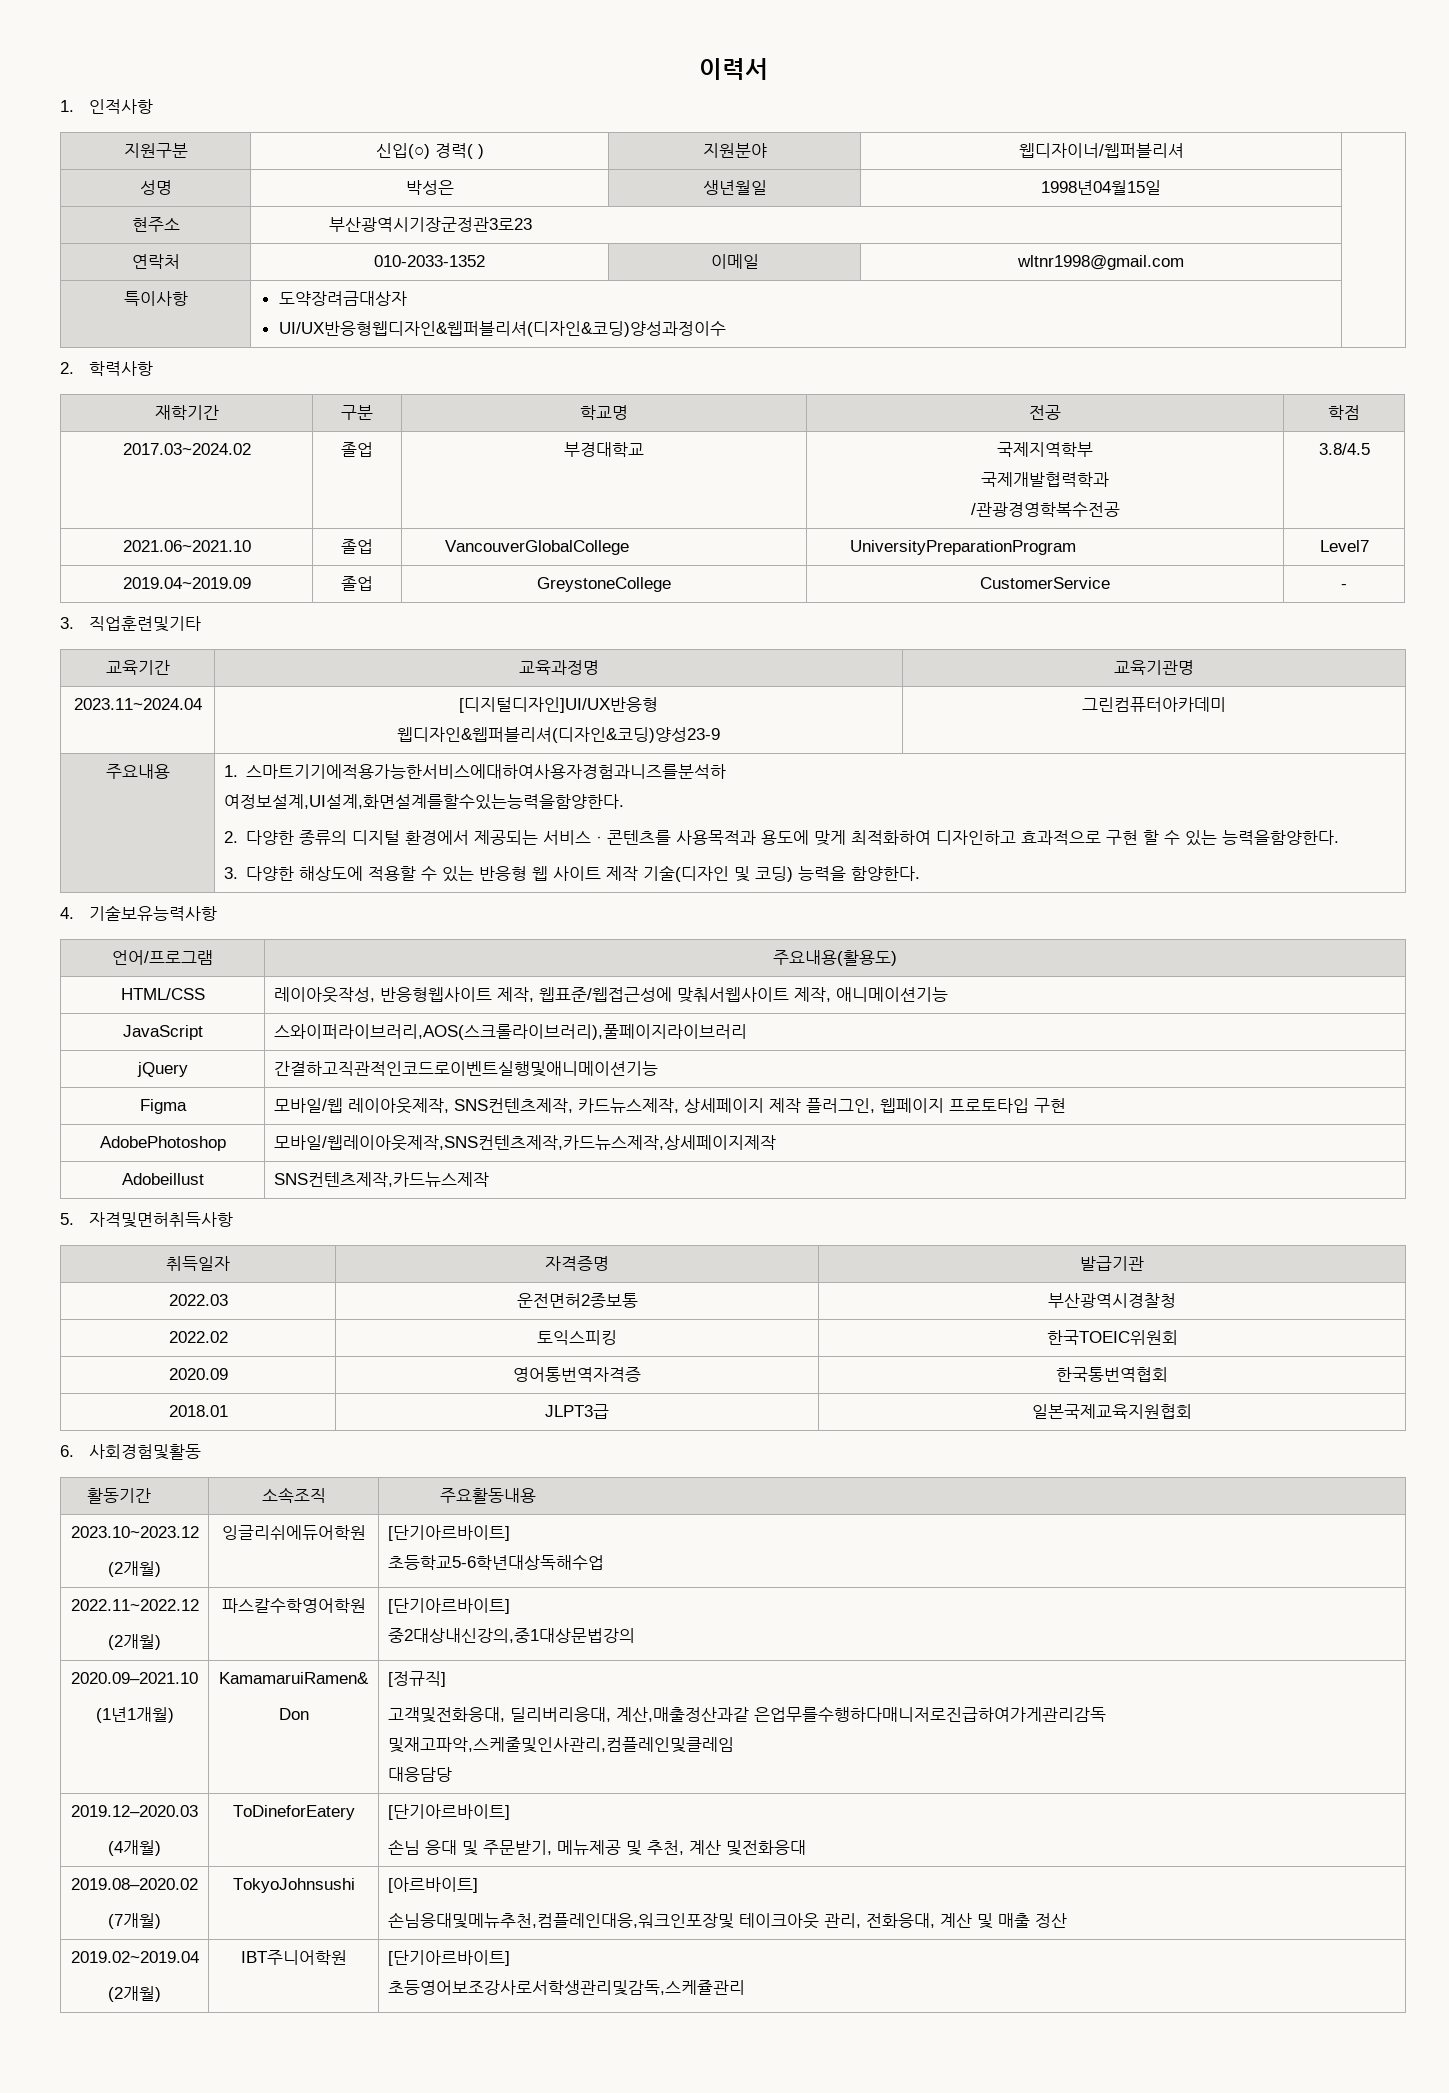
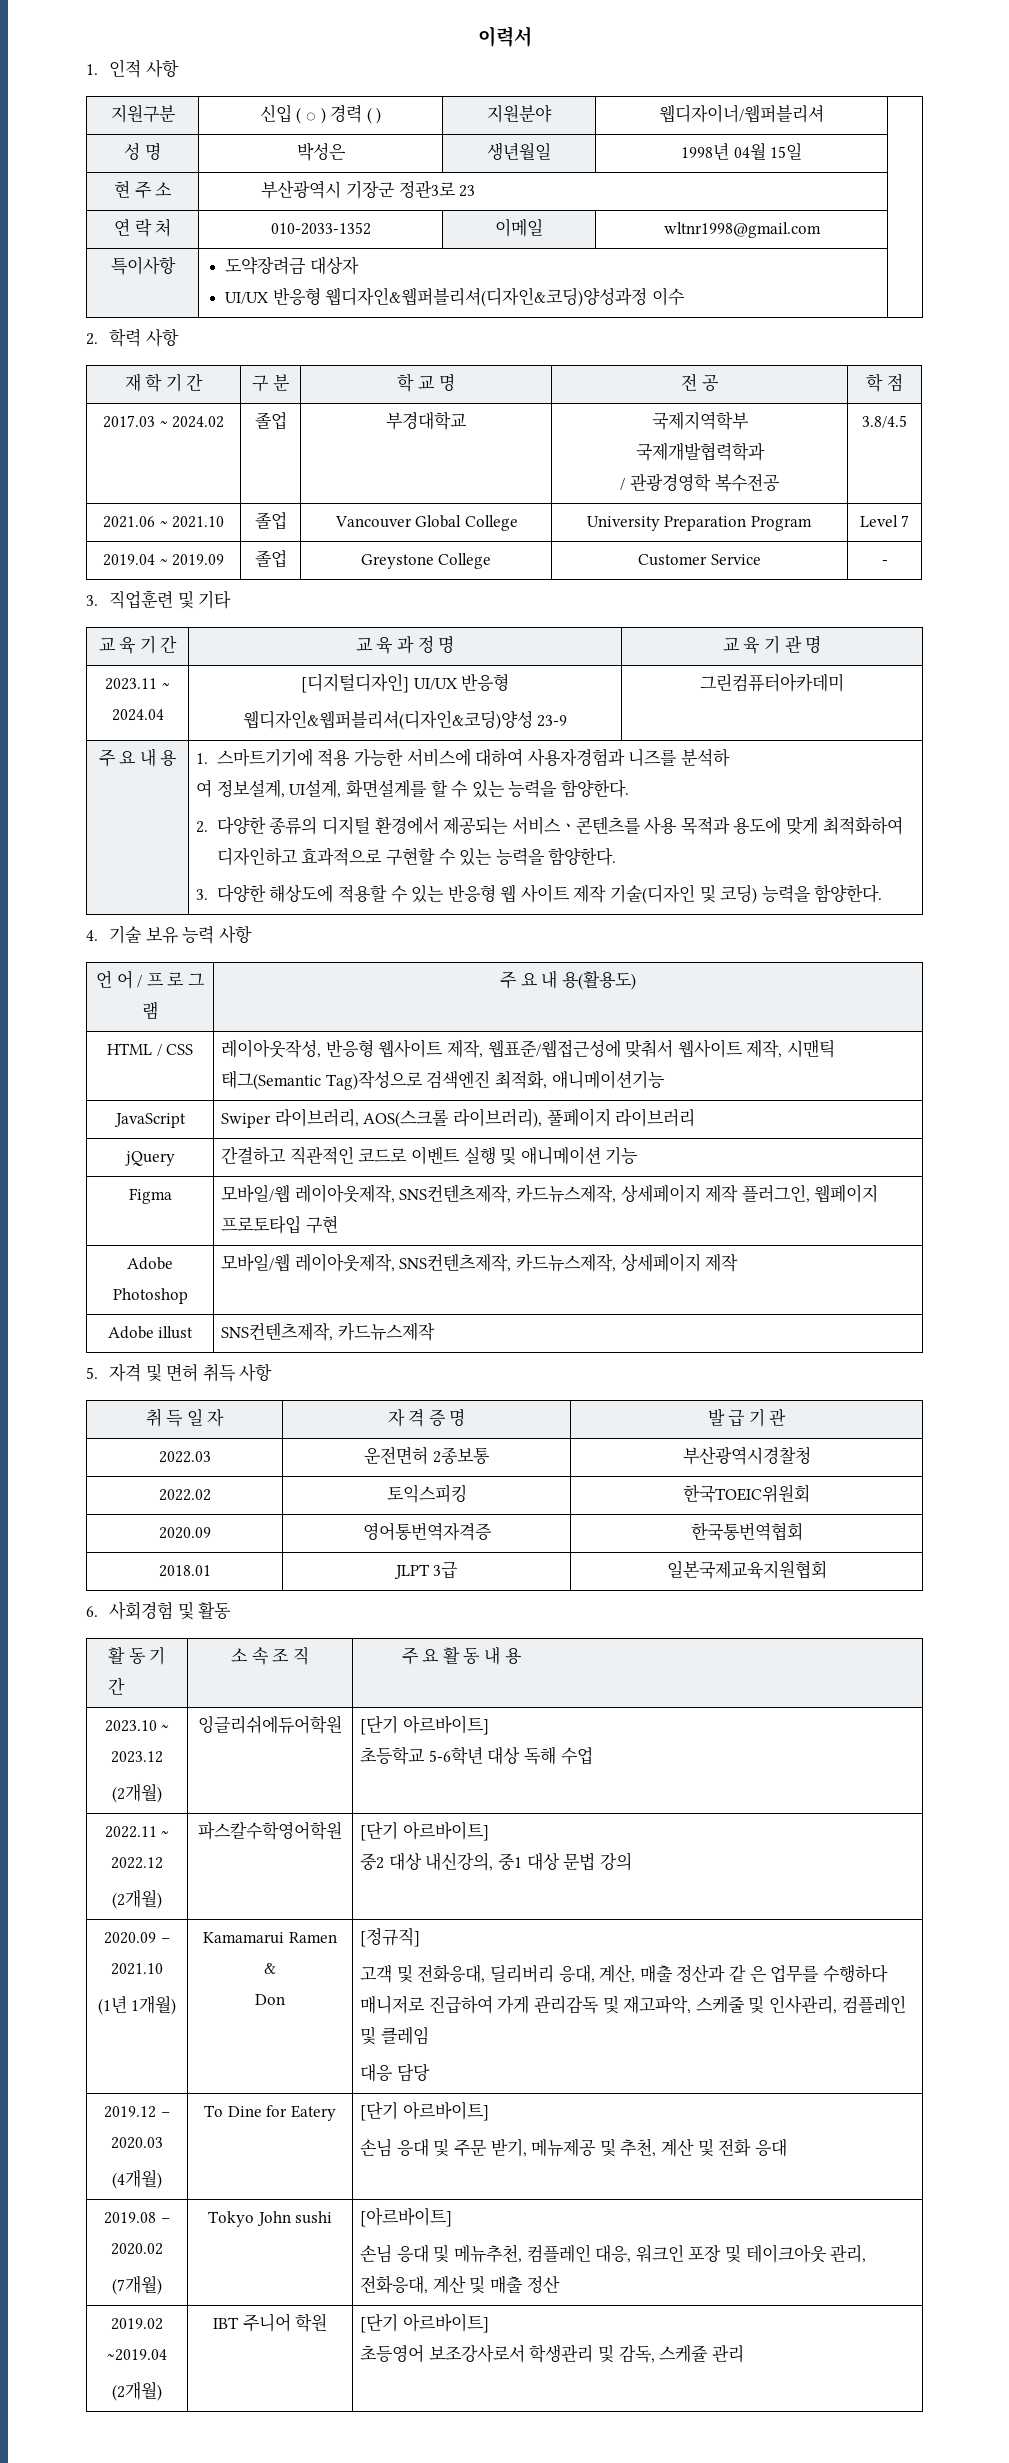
[88,99,153,114] 인적사항 -> [109,59,179,78] 인적 사항
[375,143,473,159] 신입(○) 경력( -> [259,104,372,124] 신입 ( ○ ) 경력 (
[139,180,172,195] 성명 -> [124,142,161,160] 성 명
[1041,180,1161,195] [131,217,180,232] [328,217,532,232] [131,254,180,269] [373,255,485,267] [710,254,759,269] [1017,255,1184,270] [123,291,188,306] [278,291,407,306] [278,321,726,337] [60,361,153,376] [154,405,219,420] [341,405,373,420] [580,405,628,420] [1029,405,1061,420] [1328,405,1360,420] [122,443,251,455] [341,442,373,457] [564,442,644,457] [997,442,1093,457] [981,472,1109,487] [970,502,1120,517] [1318,443,1370,455] [122,540,251,552] [341,539,373,554] [445,540,630,555] [850,540,1077,555] [1319,540,1369,552] [122,577,251,589] [341,576,373,591] [537,577,671,592] [980,577,1110,589] [1341,584,1347,589] [60,616,201,632] [105,660,170,675] [518,660,599,675] [1114,660,1194,675] [73,698,202,710] [459,697,658,713] [397,727,720,743] [1082,697,1226,712] [105,764,170,779] [223,764,727,779] [223,794,624,810] 1998년04월15일 | // 현주소 | 부산광역시기장군정관3로23 | // 연락처 | 010-2033-1352 | 이메일 | wltnr1998@gmail.com | // 특이사항 | 도약장려금대상자 // UI/UX반응형웹디자인&웹퍼블리셔(디자인&코딩)양성과정이수 | // 2. 학력사항 // 재학기간 | 구분 | 학교명 | 전공 | 학점 // 2017.03~2024.02 | 졸업 | 부경대학교 | 국제지역학부 // 국제개발협력학과 // /관광경영학복수전공 | 3.8/4.5 // 2021.06~2021.10 | 졸업 | VancouverGlobalCollege | UniversityPreparationProgram | Level7 // 2019.04~2019.09 | 졸업 | GreystoneCollege | CustomerService | - // 3. 직업훈련및기타 // 교육기간 | 교육과정명 | 교육기관명 // 2023.11~2024.04 | [디지털디자인]UI/UX반응형 // 웹디자인&웹퍼블리셔(디자인&코딩)양성23-9 | 그린컴퓨터아카데미 // 주요내용 | 1. 스마트기기에적용가능한서비스에대하여사용자경험과니즈를분석하 // 여정보설계,UI설계,화면설계를할수있는능력을함양한다. -> [680,143,803,160] [113,180,173,199] [261,180,476,199] [113,218,172,237] [270,222,371,235] [495,218,543,237] [663,222,821,238] [110,256,176,275] [224,257,359,275] [224,287,685,307] [86,328,179,347] [124,373,204,392] [252,374,290,392] [397,373,455,392] [681,373,719,391] [866,373,903,392] [102,415,225,428] [254,412,287,430] [386,411,467,430] [651,411,749,430] [635,442,765,461] [620,473,780,492] [862,415,907,428] [102,516,225,528] [254,512,287,530] [334,515,519,531] [586,516,813,531] [859,515,910,527] [102,554,225,566] [254,550,287,568] [360,553,492,569] [638,554,761,566] [881,560,888,565] [86,590,232,609] [98,635,178,654] [355,635,455,654] [722,635,822,654] [105,678,170,690] [111,709,164,721] [300,673,510,693] [242,710,568,730] [700,673,844,692] [98,748,178,767] [196,748,730,767] [196,779,629,798] 1998년 04월 15일 | // 현 주 소 | 부산광역시 기장군 정관3로 23 | // 연 락 처 | 010-2033-1352 | 이메일 | wltnr1998@gmail.com | // 특이사항 | 도약장려금 대상자 // UI/UX 반응형 웹디자인&웹퍼블리셔(디자인&코딩)양성과정 이수 | // 2. 학력 사항 // 재 학 기 간 | 구 분 | 학 교 명 | 전 공 | 학 점 // 2017.03 ~ 2024.02 | 졸업 | 부경대학교 | 국제지역학부 // 국제개발협력학과 // / 관광경영학 복수전공 | 3.8/4.5 // 2021.06 ~ 2021.10 | 졸업 | Vancouver Global College | University Preparation Program | Level 7 // 2019.04 ~ 2019.09 | 졸업 | Greystone College | Customer Service | - // 3. 직업훈련 및 기타 // 교 육 기 간 | 교 육 과 정 명 | 교 육 기 관 명 // 2023.11 ~ 2024.04 | [디지털디자인] UI/UX 반응형 // 웹디자인&웹퍼블리셔(디자인&코딩)양성 23-9 | 그린컴퓨터아카데미 // 주 요 내 용 | 1. 스마트기기에 적용 가능한 서비스에 대하여 사용자경험과 니즈를 분석하 // 여 정보설계, UI설계, 화면설계를 할 수 있는 능력을 함양한다.
[676,830,757,845] 사용목적과 -> [644,816,730,835] 사용 목적과
[1106,830,1340,846] 구현 할 수 있는 능력을함양한다. -> [385,847,617,866] 구현할 수 있는 능력을 함양한다.
[88,905,217,921] [112,950,213,965] [773,950,897,966] [120,988,205,1000] [273,987,948,1003] [122,1025,203,1040] [273,1024,747,1040] [136,1062,188,1077] [273,1061,658,1077] 기술보유능력사항 // 언어/프로그램 | 주요내용(활용도) // HTML/CSS | 레이아웃작성, 반응형웹사이트 제작, 웹표준/웹접근성에 맞춰서웹사이트 제작, 애니메이션기능 // JavaScript | 스와이퍼라이브러리,AOS(스크롤라이브러리),풀페이지라이브러리 // jQuery | 간결하고직관적인코드로이벤트실행및애니메이션기능 -> [109,925,252,944] [96,970,205,989] [142,1001,158,1020] [500,970,636,990] [106,1043,194,1056] [221,1039,835,1058] [221,1070,665,1090] [113,1113,186,1128] [221,1108,696,1128] [124,1151,175,1166] [221,1146,639,1165] 기술 보유 능력 사항 // 언 어 / 프 로 그 램 | 주 요 내 용(활용도) // HTML / CSS | 레이아웃작성, 반응형 웹사이트 제작, 웹표준/웹접근성에 맞춰서 웹사이트 제작, 시맨틱 태그(Semantic Tag)작성으로 검색엔진 최적화, 애니메이션기능 // JavaScript | Swiper 라이브러리, AOS(스크롤 라이브러리), 풀페이지 라이브러리 // jQuery | 간결하고 직관적인 코드로 이벤트 실행 및 애니메이션 기능
[99,1136,226,1151] [273,1135,776,1151] [121,1173,204,1185] [273,1172,489,1187] [60,1212,233,1228] [166,1256,230,1271] [545,1256,609,1271] [1080,1256,1144,1271] AdobePhotoshop | 모바일/웹레이아웃제작,SNS컨텐츠제작,카드뉴스제작,상세페이지제작 // Adobeillust | SNS컨텐츠제작,카드뉴스제작 // 5. 자격및면허취득사항 // 취득일자 | 자격증명 | 발급기관 -> [127,1257,173,1270] [112,1288,188,1304] [221,1253,739,1272] [107,1326,194,1339] [221,1322,435,1341] [86,1363,273,1382] [145,1408,225,1427] [387,1408,466,1427] [707,1409,787,1427] Adobe Photoshop | 모바일/웹 레이아웃제작, SNS컨텐츠제작, 카드뉴스제작, 상세페이지 제작 // Adobe illust | SNS컨텐츠제작, 카드뉴스제작 // 5. 자격 및 면허 취득 사항 // 취 득 일 자 | 자 격 증 명 | 발 급 기 관
[516,1293,638,1308] 운전면허2종보통 -> [364,1446,490,1465] 운전면허 2종보통
[545,1404,609,1419] JLPT3급 -> [393,1561,459,1579] JLPT 3급
[88,1444,201,1460] [87,1488,152,1504] [261,1487,326,1503] [439,1488,536,1504] [70,1526,199,1538] [108,1561,161,1577] [221,1525,366,1540] [387,1525,510,1541] [387,1555,604,1570] [70,1599,199,1611] [108,1634,161,1650] [221,1598,366,1613] [387,1598,510,1614] [387,1628,635,1643] [71,1672,198,1684] [95,1707,174,1723] [219,1672,369,1684] [278,1708,309,1720] [387,1671,446,1687] [387,1707,1106,1723] [387,1737,734,1753] [387,1767,452,1782] [71,1805,198,1817] [108,1840,161,1856] [232,1805,355,1820] [387,1804,510,1820] [387,1839,552,1856] 사회경험및활동 // 활동기간 | 소속조직 | 주요활동내용 // 2023.10~2023.12 // (2개월) | 잉글리쉬에듀어학원 | [단기아르바이트] // 초등학교5-6학년대상독해수업 // 2022.11~2022.12 // (2개월) | 파스칼수학영어학원 | [단기아르바이트] // 중2대상내신강의,중1대상문법강의 // 2020.09–2021.10 // (1년1개월) | KamamaruiRamen& // Don | [정규직] // 고객및전화응대, 딜리버리응대, 계산,매출정산과같 은업무를수행하다매니저로진급하여가게관리감독 및재고파악,스케줄및인사관리,컴플레인및클레임 // 대응담당 // 2019.12–2020.03 // (4개월) | ToDineforEatery | [단기아르바이트] // 손님 응대 및 주문받기, -> [109,1601,232,1620] [108,1647,166,1665] [108,1677,126,1695] [231,1647,309,1665] [401,1646,522,1665] [104,1720,170,1732] [111,1751,163,1763] [112,1783,162,1803] [198,1715,342,1734] [360,1715,489,1735] [360,1746,593,1765] [104,1826,170,1838] [111,1857,163,1869] [112,1889,162,1909] [198,1821,342,1840] [360,1821,489,1841] [360,1852,632,1871] [104,1932,170,1944] [111,1963,163,1975] [97,1995,177,2015] [203,1932,337,1944] [264,1963,276,1974] [255,1994,285,2005] [360,1928,421,1947] [360,1964,888,1983] [360,1995,906,2014] [360,2026,429,2045] [360,2063,430,2082] [104,2106,170,2118] [111,2137,163,2149] [112,2169,162,2189] [204,2105,336,2121] [360,2101,489,2121] [360,2138,527,2157] 사회경험 및 활동 // 활 동 기 간 | 소 속 조 직 | 주 요 활 동 내 용 // 2023.10 ~ 2023.12 // (2개월) | 잉글리쉬에듀어학원 | [단기 아르바이트] // 초등학교 5-6학년 대상 독해 수업 // 2022.11 ~ 2022.12 // (2개월) | 파스칼수학영어학원 | [단기 아르바이트] // 중2 대상 내신강의, 중1 대상 문법 강의 // 2020.09 – 2021.10 // (1년 1개월) | Kamamarui Ramen & // Don | [정규직] // 고객 및 전화응대, 딜리버리 응대, 계산, 매출 정산과 같 은 업무를 수행하다 매니저로 진급하여 가게 관리감독 및 재고파악, 스케줄 및 인사관리, 컴플레인 및 클레임 // 대응 담당 // 2019.12 – 2020.03 // (4개월) | To Dine for Eatery | [단기 아르바이트] // 손님 응대 및 주문 받기,
[725,1840,806,1856] [71,1878,198,1890] [108,1913,161,1929] [232,1878,355,1893] [387,1877,478,1893] [387,1912,734,1929] 및전화응대 // 2019.08–2020.02 // (7개월) | TokyoJohnsushi | [아르바이트] // 손님응대및메뉴추천,컴플레인대응,워크인포장및 -> [697,2138,787,2157] [104,2212,170,2224] [111,2243,163,2255] [112,2275,162,2295] [207,2211,333,2227] [360,2207,453,2227] [360,2244,741,2263] 및 전화 응대 // 2019.08 – 2020.02 // (7개월) | Tokyo John sushi | [아르바이트] // 손님 응대 및 메뉴추천, 컴플레인 대응, 워크인 포장 및
[70,1951,199,1963] [108,1986,161,2002] [240,1950,347,1965] [387,1950,510,1966] [387,1980,745,1996] 2019.02~2019.04 // (2개월) | IBT주니어학원 | [단기아르바이트] // 초등영어보조강사로서학생관리및감독,스케쥴관리 -> [111,2318,163,2330] [107,2349,167,2361] [112,2381,162,2401] [212,2313,328,2332] [360,2313,489,2333] [360,2344,744,2363] 2019.02 ~2019.04 // (2개월) | IBT 주니어 학원 | [단기 아르바이트] // 초등영어 보조강사로서 학생관리 및 감독, 스케쥴 관리

